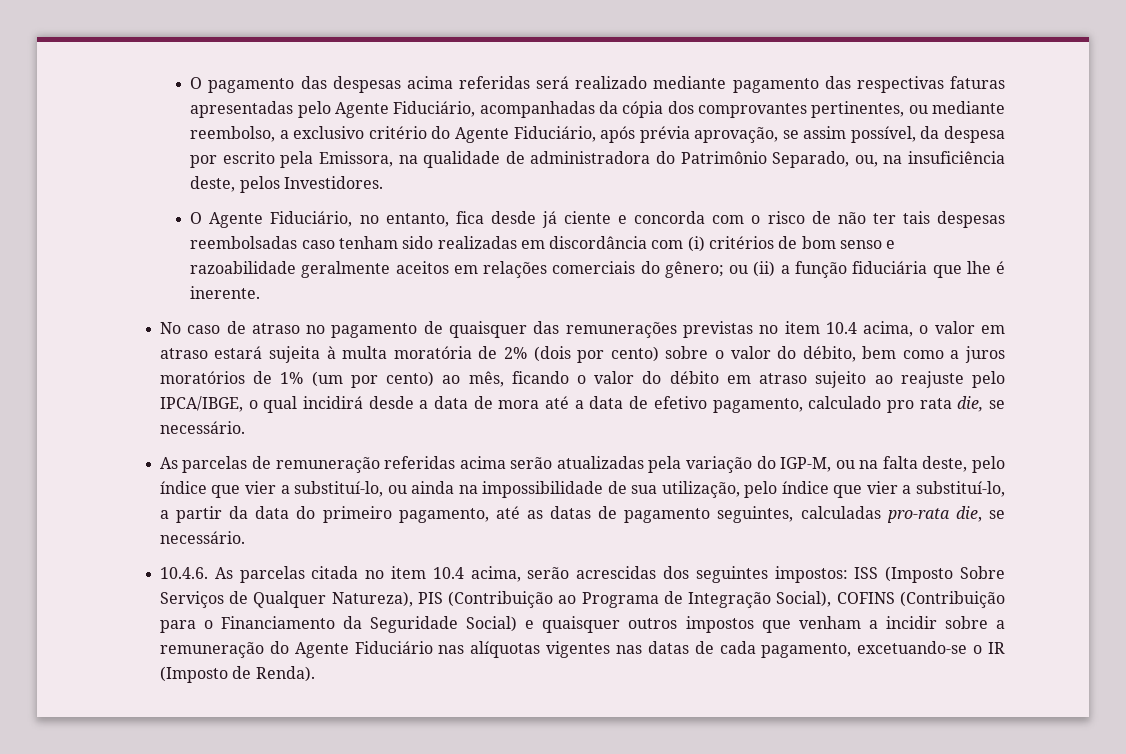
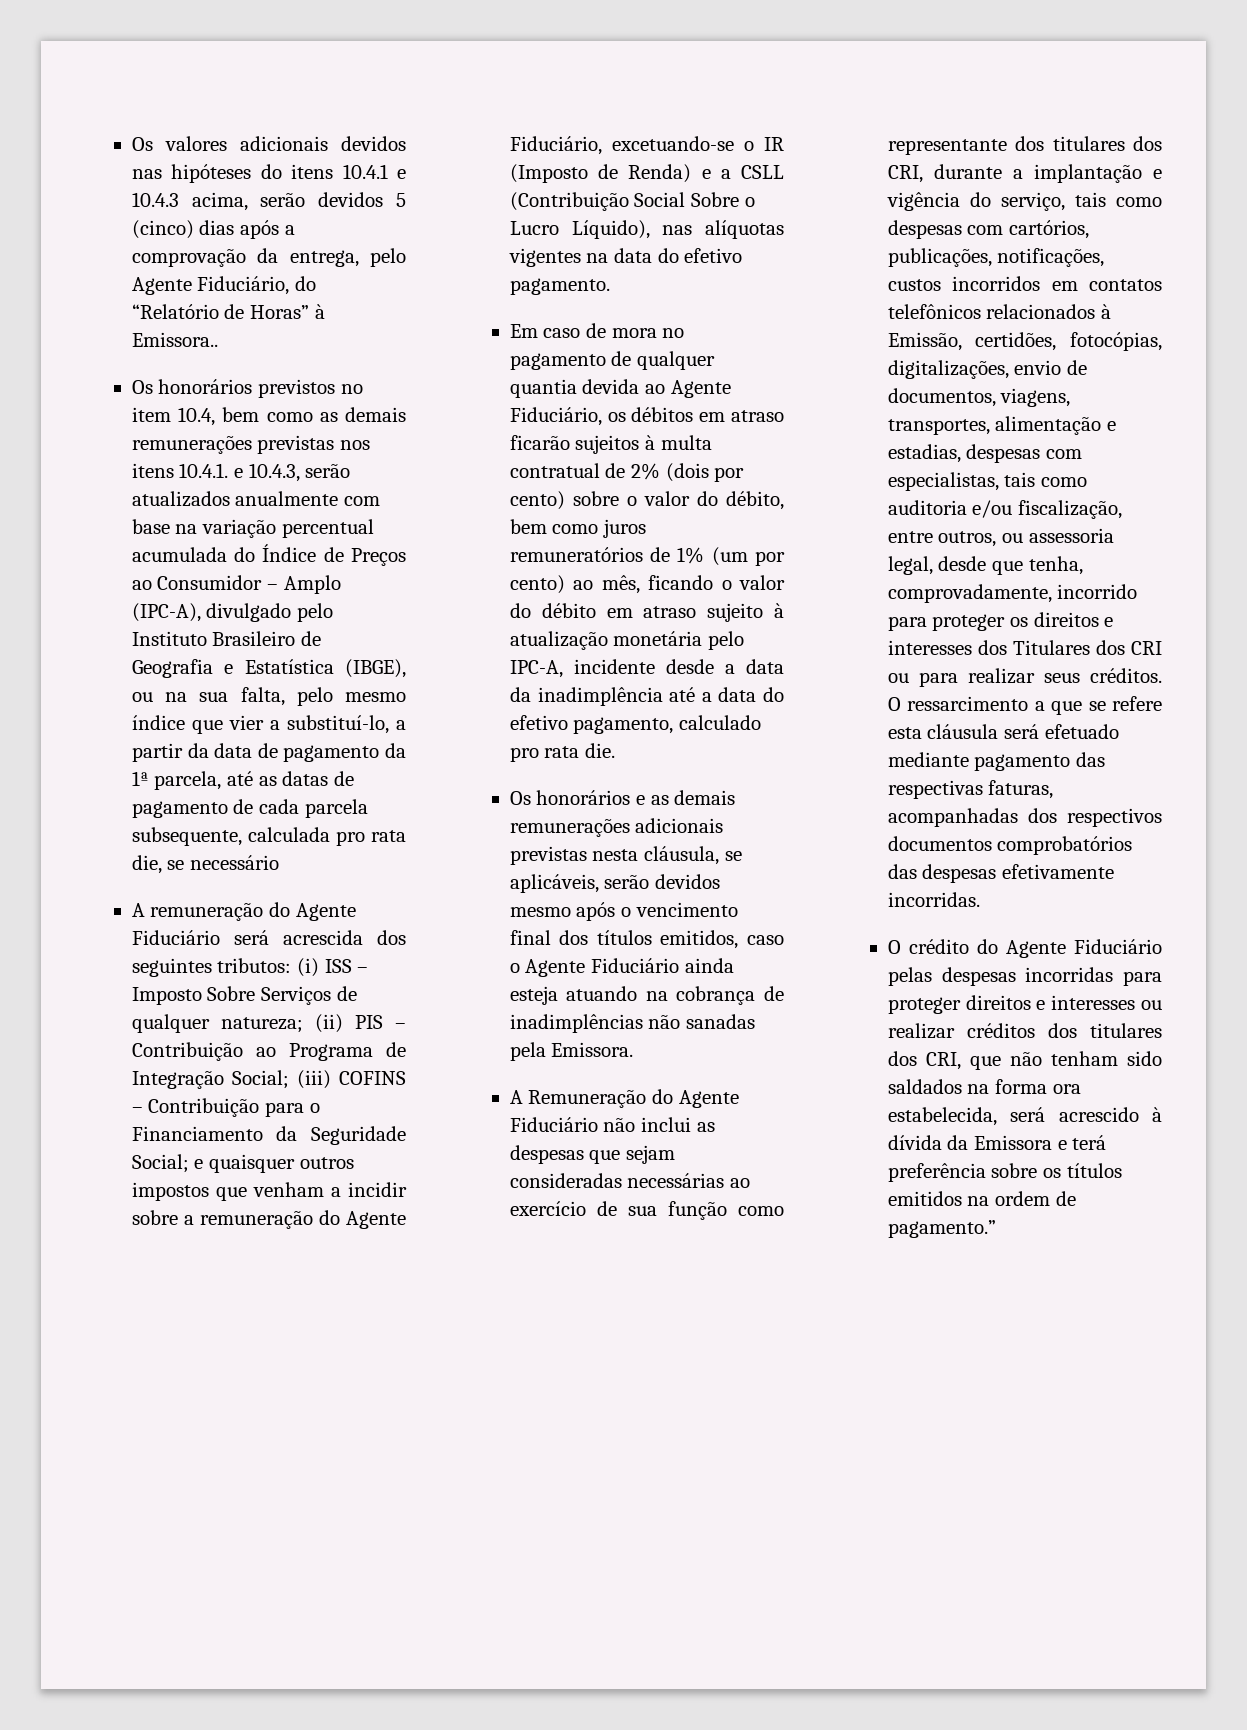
[190,76,1005,93] [190,101,1005,118] [190,126,1006,143] [190,151,1005,168] [190,176,383,193] [190,211,1005,228] [190,236,896,252] [190,261,1006,278] [190,286,261,299] [159,322,181,334] O pagamento das despesas acima referidas será realizado mediante pagamento das respectivas faturas apresentadas pelo Agente Fiduciário, acompanhadas da cópia dos comprovantes pertinentes, ou mediante reembolso, a exclusivo critério do Agente Fiduciário, após prévia aprovação, se assim possível, da despesa por escrito pela Emissora, na qualidade de administradora do Patrimônio Separado, ou, na insuficiência deste, pelos Investidores. // O Agente Fiduciário, no entanto, fica desde já ciente e concorda com o risco de não ter tais despesas reembolsadas caso tenham sido realizadas em discordância com (i) critérios de bom senso e razoabilidade geralmente aceitos em relações comerciais do gênero; ou (ii) a função fiduciária que lhe é inerente. // No -> [131,136,406,151] [131,164,406,183] [131,192,406,211] [131,220,295,239] [131,248,406,267] [131,276,317,295] [131,304,325,319] [131,332,218,347] [131,379,363,398] [131,407,406,426] [131,435,371,454] [131,463,351,482] [131,491,381,507] [131,519,374,538] [131,544,406,566] [131,575,341,594] [131,603,334,622] [131,631,322,646] [131,659,406,678] [131,687,406,706] [131,715,407,734] [131,743,406,762] [131,771,354,790] [131,799,368,818] [131,827,406,846] [131,855,280,874] [131,902,356,921] [131,930,406,945] [131,958,369,977] [131,986,357,1005] [131,1014,406,1033] [131,1042,406,1061] [131,1070,406,1089] [131,1098,320,1117] [131,1126,406,1145] [131,1154,354,1173] [131,1182,407,1201] [131,1210,406,1229] [509,136,784,155] [509,164,784,183] [509,192,755,211] [509,220,784,239] [508,248,743,267] [509,278,610,295] [509,324,538,338] Os valores adicionais devidos nas hipóteses do itens 10.4.1 e 10.4.3 acima, serão devidos 5 (cinco) dias após a comprovação da entrega, pelo Agente Fiduciário, do “Relatório de Horas” à Emissora.. // Os honorários previstos no item 10.4, bem como as demais remunerações previstas nos itens 10.4.1. e 10.4.3, serão atualizados anualmente com base na variação percentual acumulada do Índice de Preços ao Consumidor – Amplo (IPC-A), divulgado pelo Instituto Brasileiro de Geografia e Estatística (IBGE), ou na sua falta, pelo mesmo índice que vier a substituí-lo, a partir da data de pagamento da 1ª parcela, até as datas de pagamento de cada parcela subsequente, calculada pro rata die, se necessário // A remuneração do Agente Fiduciário será acrescida dos seguintes tributos: (i) ISS – Imposto Sobre Serviços de qualquer natureza; (ii) PIS – Contribuição ao Programa de Integração Social; (iii) COFINS – Contribuição para o Financiamento da Seguridade Social; e quaisquer outros impostos que venham a incidir sobre a remuneração do Agente Fiduciário, excetuando-se o IR (Imposto de Renda) e a CSLL (Contribuição Social Sobre o Lucro Líquido), nas alíquotas vigentes na data do efetivo pagamento. // Em
[251,323,300,334] atraso -> [611,328,657,338] mora
[449,321,1006,338] [159,346,321,363] quaisquer das remunerações previstas no item 10.4 acima, o valor em atraso estará sujeita -> [637,351,716,370] [509,379,731,398] [509,407,784,426] [509,435,640,454] qualquer quantia devida ao Agente Fiduciário, os débitos em atraso ficarão sujeitos
[393,346,472,359] moratória -> [509,463,600,478] contratual
[950,346,1005,363] [159,371,245,384] a juros moratórios -> [603,519,647,538] [509,547,643,562] juros remuneratórios
[874,371,1006,388] [159,396,363,413] ao reajuste pelo IPCA/IBGE, o qual incidirá -> [774,603,784,618] [509,631,745,650] [509,659,655,678] à atualização monetária pelo IPC-A, incidente
[473,396,540,409] de mora -> [509,687,663,706] da inadimplência
[629,396,649,409] de -> [763,687,784,702] do
[957,396,1006,412] [159,421,245,434] [159,456,1005,473] [159,481,1006,498] [159,506,1005,523] [159,531,245,544] [159,566,1005,583] [159,591,1006,608] [159,616,1005,633] [159,641,1006,658] [159,666,315,683] die, se necessário. // As parcelas de remuneração referidas acima serão atualizadas pela variação do IGP-M, ou na falta deste, pelo índice que vier a substituí-lo, ou ainda na impossibilidade de sua utilização, pelo índice que vier a substituí-lo, a partir da data do primeiro pagamento, até as datas de pagamento seguintes, calculadas pro-rata die, se necessário. // 10.4.6. As parcelas citada no item 10.4 acima, serão acrescidas dos seguintes impostos: ISS (Imposto Sobre Serviços de Qualquer Natureza), PIS (Contribuição ao Programa de Integração Social), COFINS (Contribuição para o Financiamento da Seguridade Social) e quaisquer outros impostos que venham a incidir sobre a remuneração do Agente Fiduciário nas alíquotas vigentes nas datas de cada pagamento, excetuando-se o IR (Imposto de Renda). -> [585,743,616,758] [509,790,736,805] [509,818,724,837] [509,846,742,865] [509,874,721,893] [509,902,738,921] [509,930,784,949] [509,958,734,977] [509,986,784,1005] [509,1014,756,1033] [509,1042,634,1061] [509,1089,739,1108] [509,1117,715,1132] [509,1145,676,1164] [509,1173,751,1188] [509,1201,784,1220] [887,136,1162,155] [887,164,1162,183] [886,192,1162,211] [887,220,1090,239] [887,248,1105,267] [887,276,1162,291] [887,304,1112,319] [887,332,1162,351] [887,360,1088,379] [887,388,1071,407] [887,416,1117,435] [887,444,1083,463] [887,472,1088,491] [887,500,1123,519] [887,528,1114,547] [887,556,1083,575] [887,584,1138,603] [887,612,1114,631] [887,640,1162,655] [887,668,1162,687] [887,696,1162,715] [887,724,1119,739] [887,752,1106,771] [887,780,1054,799] [887,808,1162,827] [887,836,1133,855] [887,864,1115,883] [887,892,980,907] [887,939,1162,958] [887,967,1162,986] [887,995,1162,1014] [887,1023,1162,1039] [887,1051,1162,1070] [887,1079,1081,1094] [887,1107,1162,1126] [887,1135,1107,1150] [887,1163,1122,1182] [887,1191,1076,1206] [887,1220,996,1238] die. // Os honorários e as demais remunerações adicionais previstas nesta cláusula, se aplicáveis, serão devidos mesmo após o vencimento final dos títulos emitidos, caso o Agente Fiduciário ainda esteja atuando na cobrança de inadimplências não sanadas pela Emissora. // A Remuneração do Agente Fiduciário não inclui as despesas que sejam consideradas necessárias ao exercício de sua função como representante dos titulares dos CRI, durante a implantação e vigência do serviço, tais como despesas com cartórios, publicações, notificações, custos incorridos em contatos telefônicos relacionados à Emissão, certidões, fotocópias, digitalizações, envio de documentos, viagens, transportes, alimentação e estadias, despesas com especialistas, tais como auditoria e/ou fiscalização, entre outros, ou assessoria legal, desde que tenha, comprovadamente, incorrido para proteger os direitos e interesses dos Titulares dos CRI ou para realizar seus créditos. O ressarcimento a que se refere esta cláusula será efetuado mediante pagamento das respectivas faturas, acompanhadas dos respectivos documentos comprobatórios das despesas efetivamente incorridas. // O crédito do Agente Fiduciário pelas despesas incorridas para proteger direitos e interesses ou realizar créditos dos titulares dos CRI, que não tenham sido saldados na forma ora estabelecida, será acrescido à dívida da Emissora e terá preferência sobre os títulos emitidos na ordem de pagamento.”

